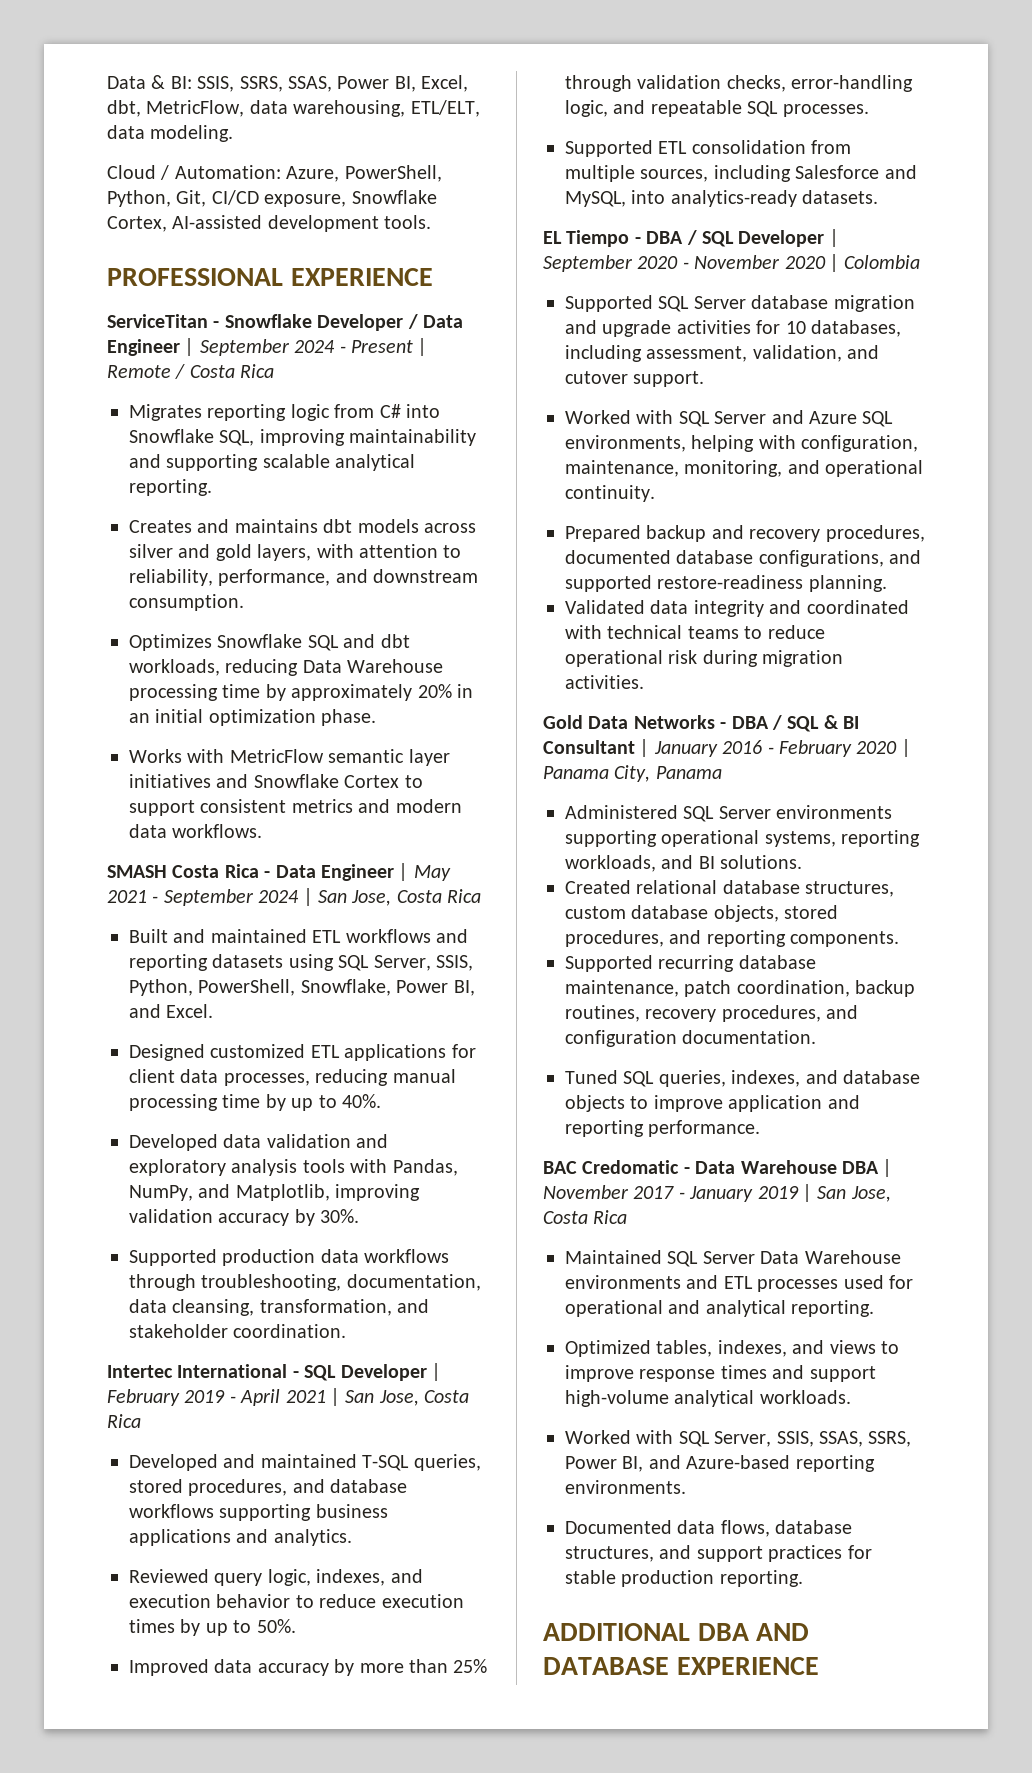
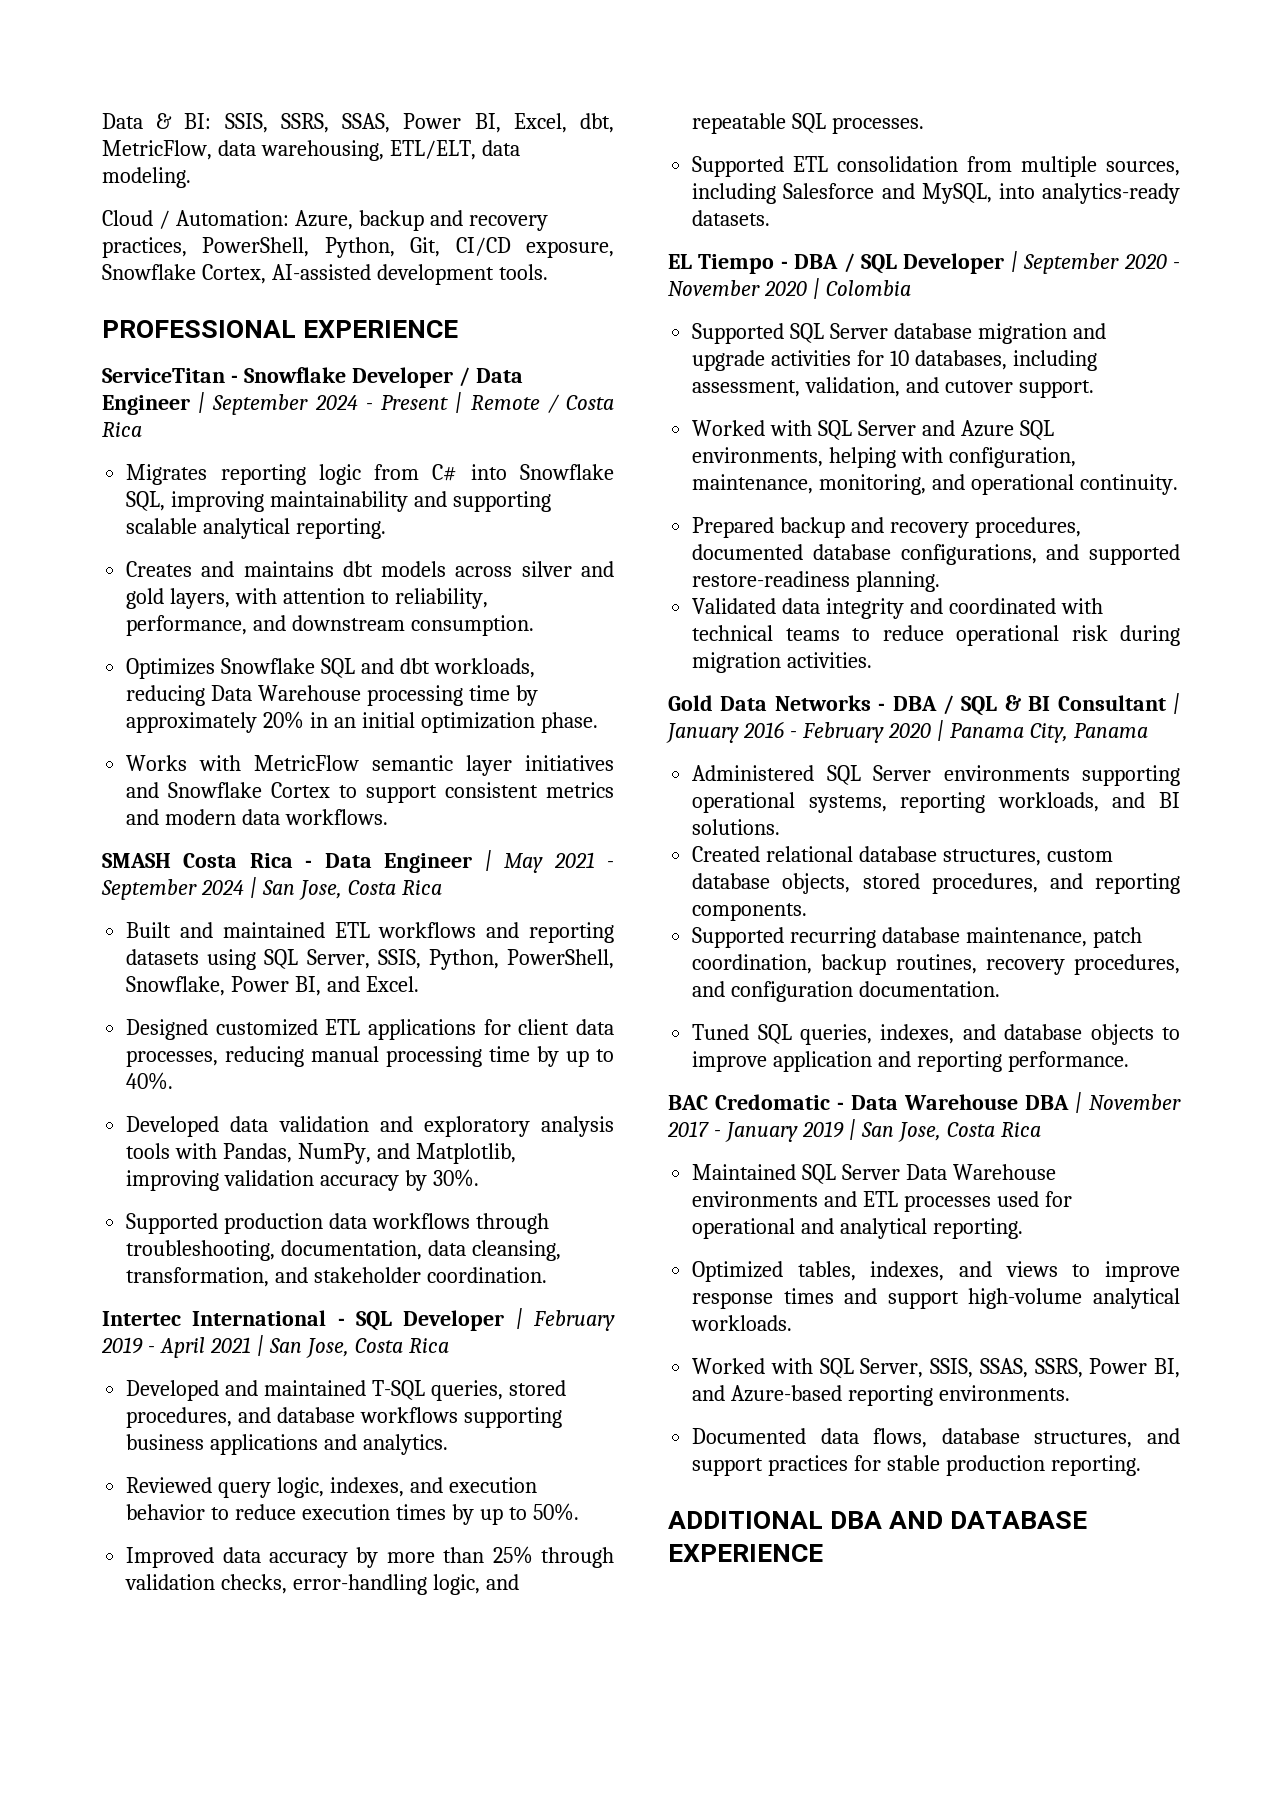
(340, 174) none -> [358,210,548,231] [102,237,187,258] backup and recovery practices,

